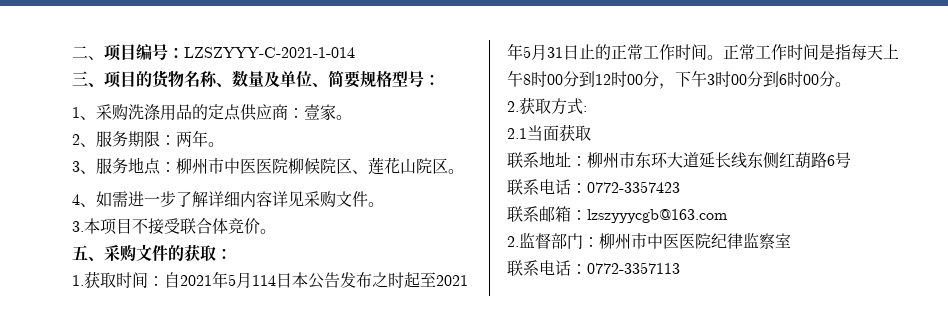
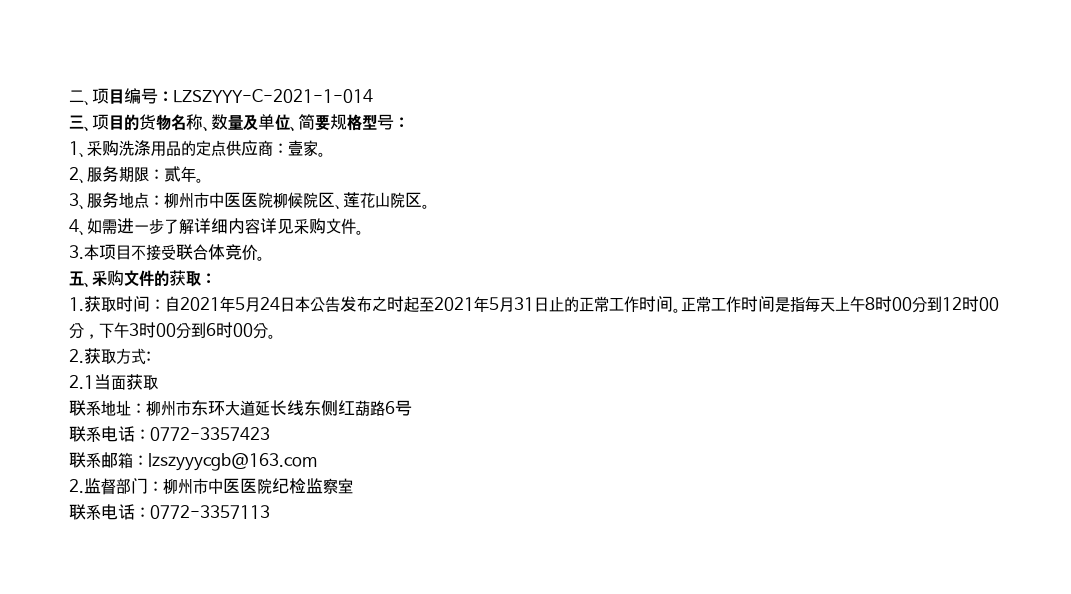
[176,131,192,147] 两 -> [164,166,181,182] 贰
[252,275,276,286] 114 -> [260,297,280,310] 24
[727,233,743,249] 律 -> [289,478,306,494] 检

